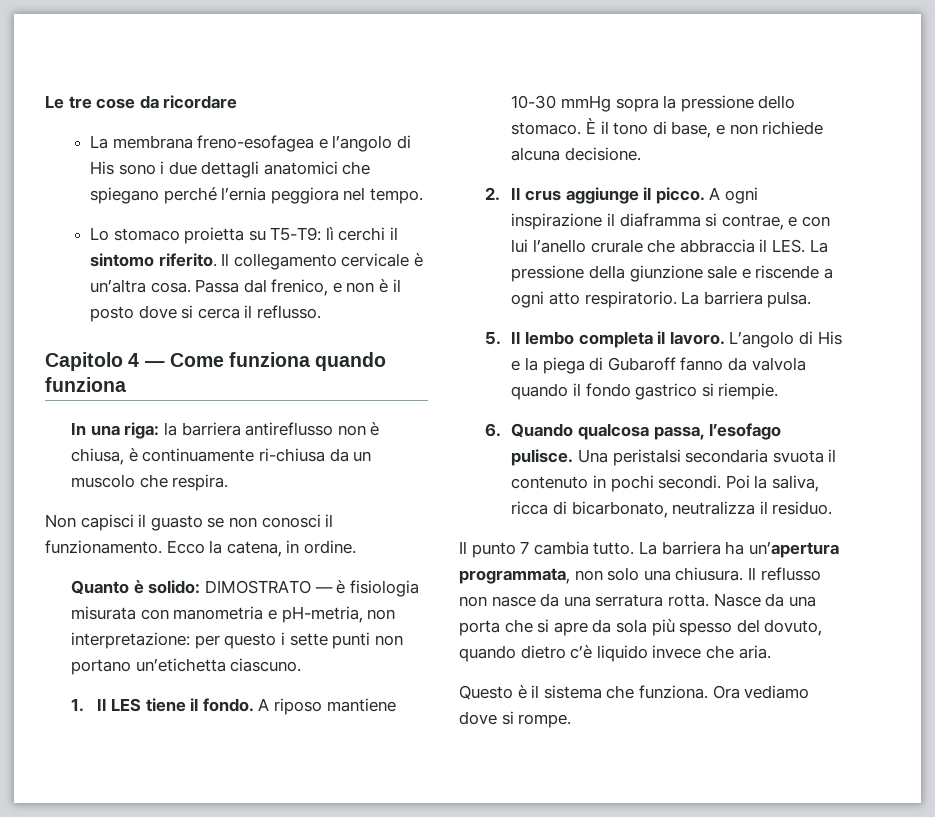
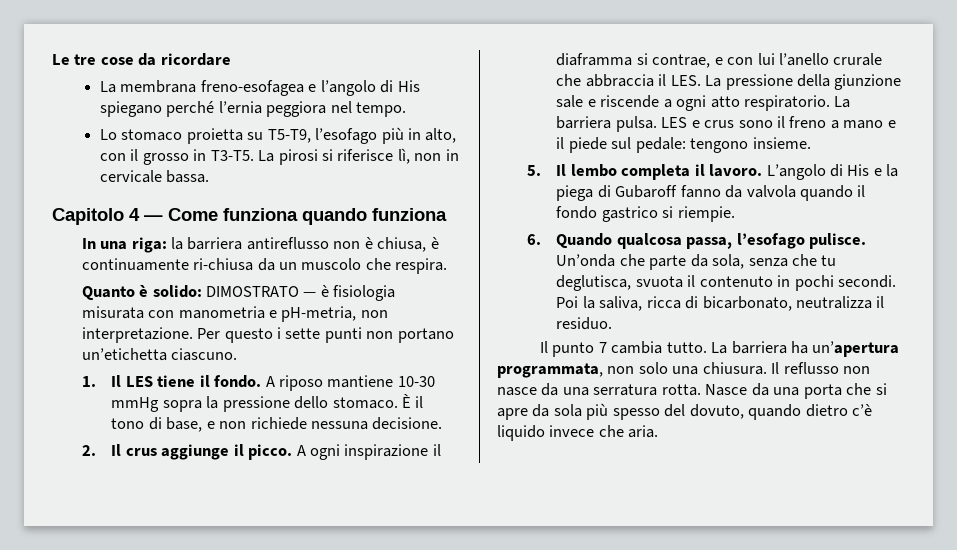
[118,161,371,178] sono i due dettagli anatomici che -> (420, 86) none
[270,227,399,241] [89,253,423,270] [89,279,401,296] [89,305,321,322] T5-T9: lì cerchi il sintomo riferito. Il collegamento cervicale è un’altra cosa. Passa dal frenico, e non è il posto dove si cerca il reflusso. -> [267,127,457,144] [99,148,459,165] [99,170,210,183] T5-T9, l’esofago più in alto, con il grosso in T3-T5. La pirosi si riferisce lì, non in cervicale bassa.
[45,514,334,531] [45,540,356,557] // Non capisci il guasto se non conosci il funzionamento. Ecco la catena, in ordine. -> (448, 266) none
[71,632,220,649] interpretazione: per -> [81,327,221,343] interpretazione. Per
[511,147,561,161] alcuna -> [311,421,369,430] nessuna
(812, 299) none -> [661,116,896,129] [556,137,811,153] LES e crus sono il freno a mano e il piede sul pedale: tengono insieme.
[578,449,769,466] Una peristalsi secondaria -> [556,254,837,270] [556,275,632,291] Un’onda che parte da sola, senza che tu deglutisca,
[459,685,810,700] [459,711,572,728] // Questo è il sistema che funziona. Ora vediamo dove si rompe. -> (659, 431) none

